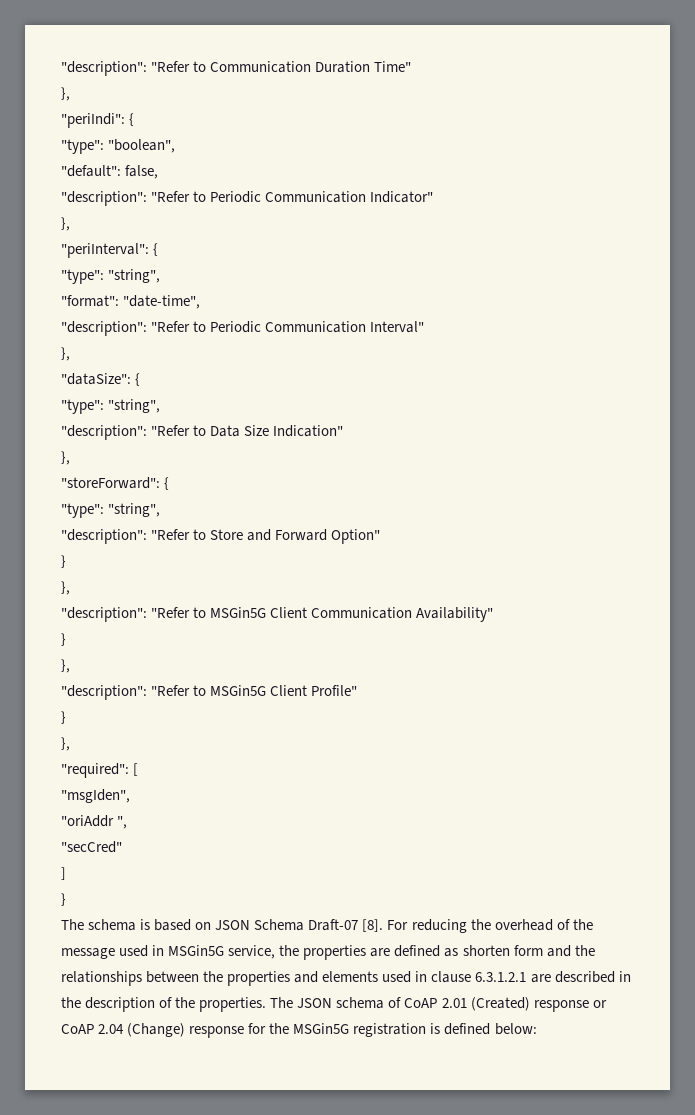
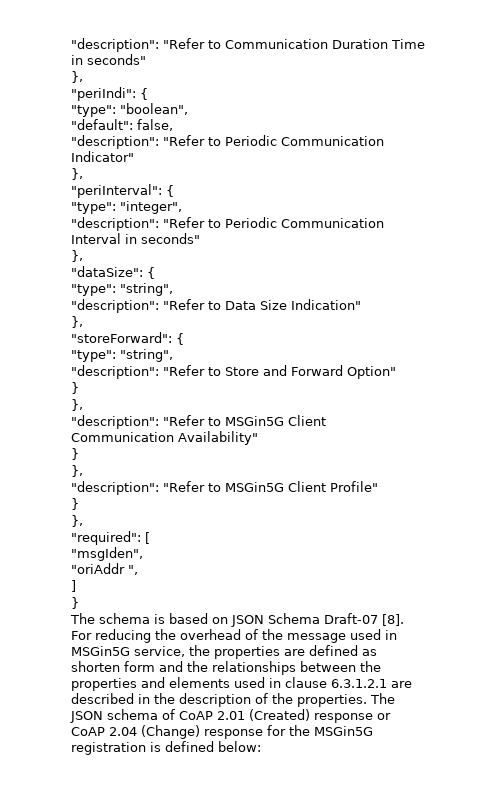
[374,61,412,72] Time" -> [391,39,425,49] [71,54,146,65] Time in seconds"
[108,269,161,283] [61,295,201,309] [61,321,425,336] "string", // "format": "date-time", // "description": "Refer to Periodic Communication Interval" -> [120,201,182,214] [71,217,384,231] [71,233,200,244] "integer", // "description": "Refer to Periodic Communication Interval in seconds"
[61,841,122,853] // "secCred" -> (138, 570) none

